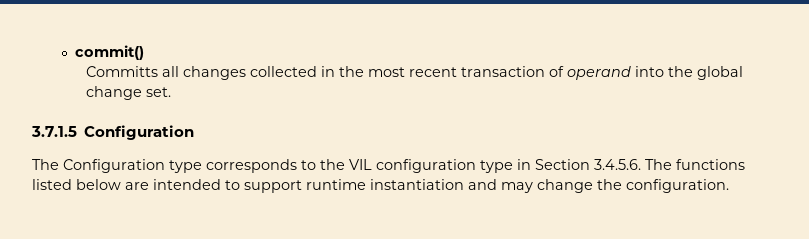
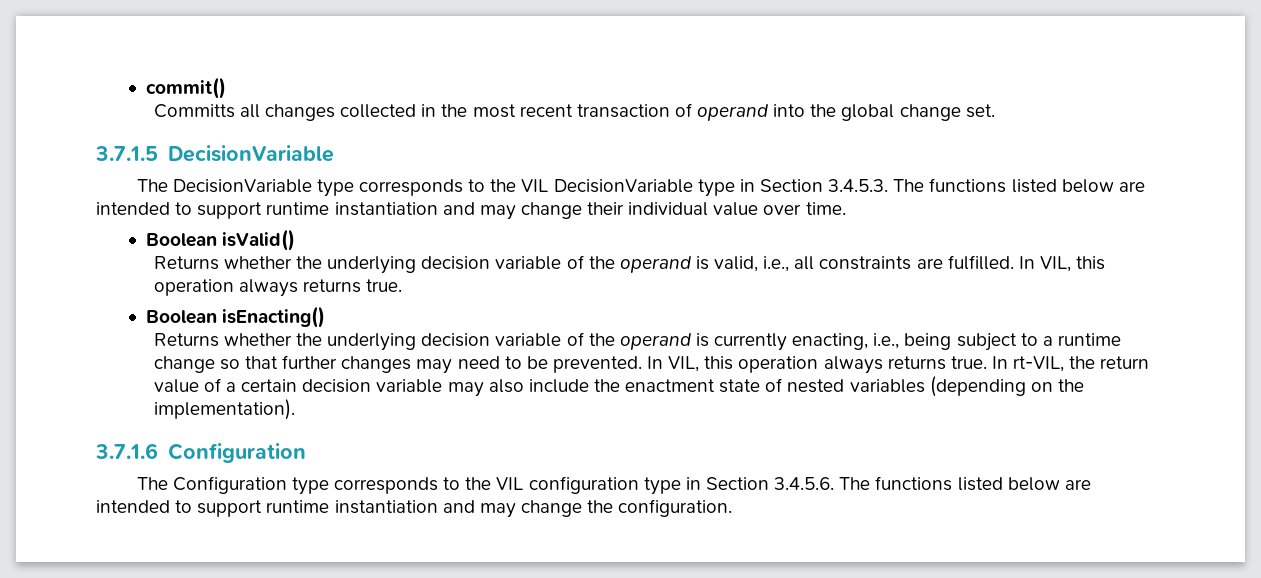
(77, 131) none -> [167,145,334,162] [136,178,1145,197] [96,202,846,220] [145,229,295,251] [153,255,1106,274] [153,279,403,297] [145,306,325,328] [153,332,1121,351] [153,355,1150,374] [153,376,1084,397] [153,399,295,420] [95,443,158,459] DecisionVariable // The DecisionVariable type corresponds to the VIL DecisionVariable type in Section 3.4.5.3. The functions listed below are intended to support runtime instantiation and may change their individual value over time. // Boolean isValid() // Returns whether the underlying decision variable of the operand is valid, i.e., all constraints are fulfilled. In VIL, this operation always returns true. // Boolean isEnacting() // Returns whether the underlying decision variable of the operand is currently enacting, i.e., being subject to a runtime change so that further changes may need to be prevented. In VIL, this operation always returns true. In rt-VIL, the return value of a certain decision variable may also include the enactment state of nested variables (depending on the implementation). // 3.7.1.6

